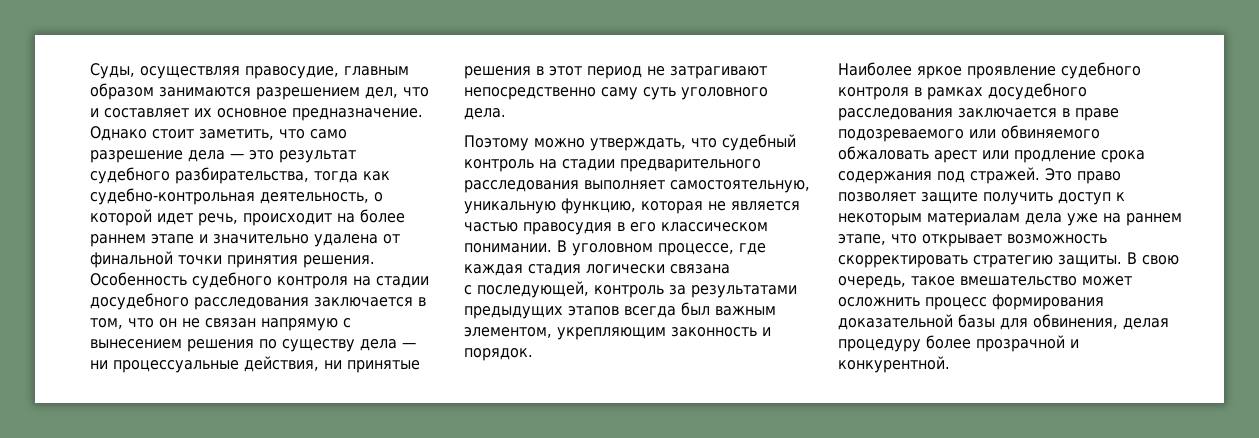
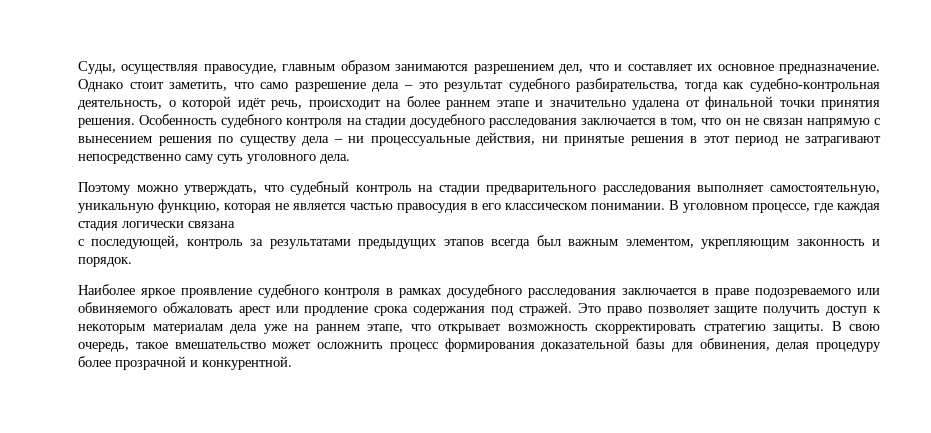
[230,154,244,159] — -> [404,85,413,89] –
[157,213,193,225] идет -> [237,98,266,110] идёт
[402,343,416,348] — -> [333,139,343,143] –

